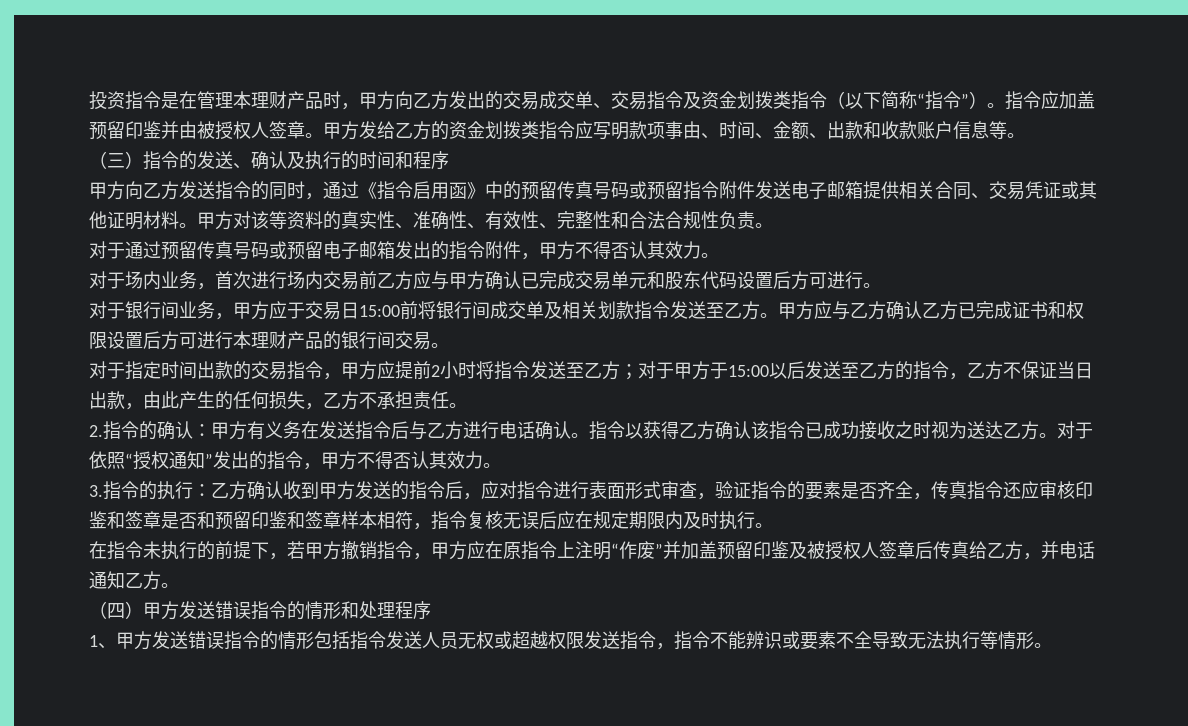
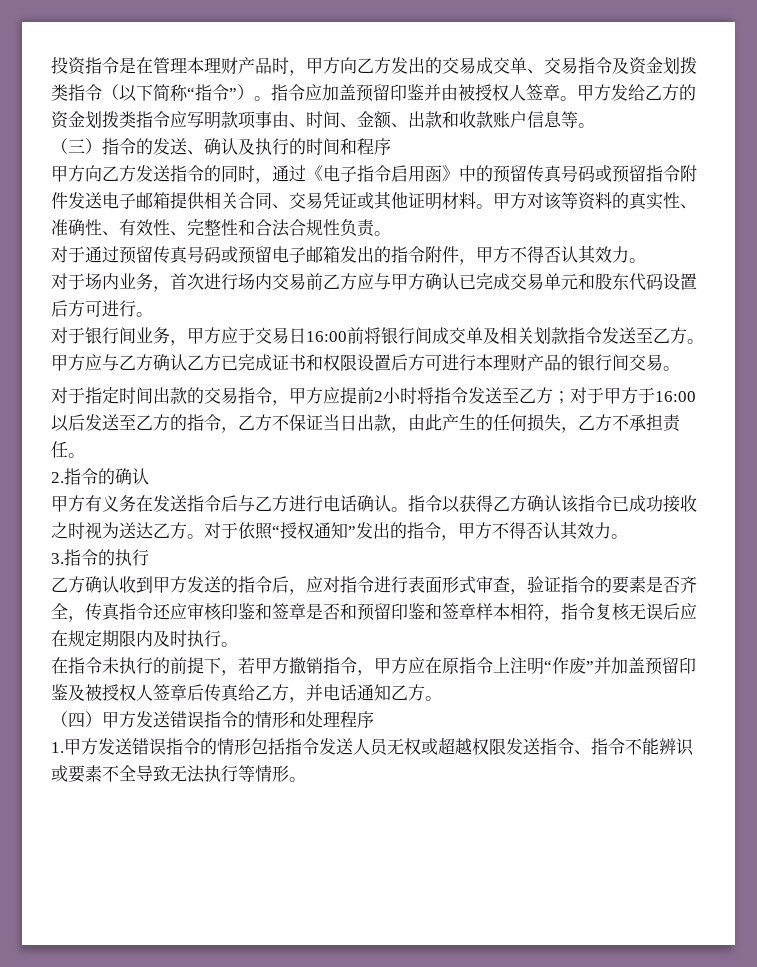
(377, 190) none -> [323,165,357,182] 电子
[359,305,400,317] 15:00 -> [306,331,347,342] 16:00
[728,365,769,377] 15:00 -> [655,391,696,402] 16:00
[193,424,211,437] ： -> (149, 476) //
[193,484,211,497] ： -> (149, 557) //
[89,635,116,649] 1、 -> [51,742,64,753] 1.
[656,643,674,650] ， -> [574,750,591,755] 、

